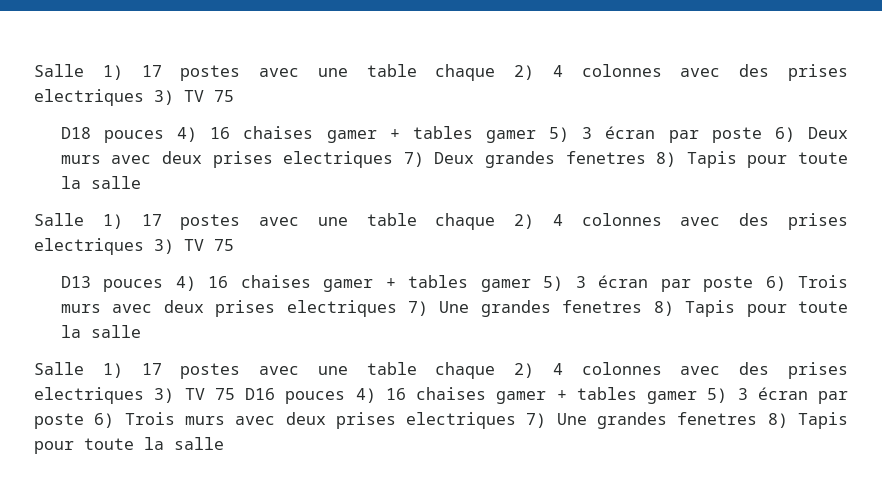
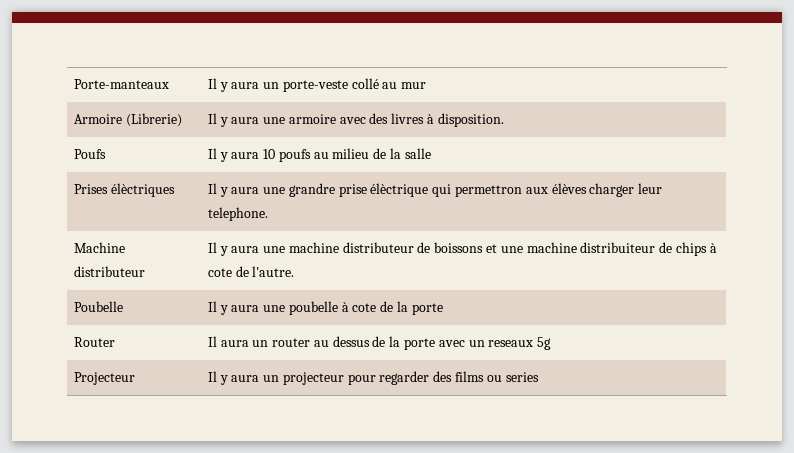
[34,64,848,81] [34,89,234,106] [60,126,848,143] [60,151,848,168] [60,176,141,189] [34,213,848,230] [34,238,234,255] [60,275,848,292] [60,300,848,317] [60,325,141,338] [34,362,848,379] [34,387,848,404] [34,412,848,429] [34,437,224,454] Salle 1) 17 postes avec une table chaque 2) 4 colonnes avec des prises electriques 3) TV 75 // D18 pouces 4) 16 chaises gamer + tables gamer 5) 3 écran par poste 6) Deux murs avec deux prises electriques 7) Deux grandes fenetres 8) Tapis pour toute la salle // Salle 1) 17 postes avec une table chaque 2) 4 colonnes avec des prises electriques 3) TV 75 // D13 pouces 4) 16 chaises gamer + tables gamer 5) 3 écran par poste 6) Trois murs avec deux prises electriques 7) Une grandes fenetres 8) Tapis pour toute la salle // Salle 1) 17 postes avec une table chaque 2) 4 colonnes avec des prises electriques 3) TV 75 D16 pouces 4) 16 chaises gamer + tables gamer 5) 3 écran par poste 6) Trois murs avec deux prises electriques 7) Une grandes fenetres 8) Tapis pour toute la salle -> [73,79,169,89] [207,78,427,92] [73,113,182,127] [207,113,504,127] [73,149,106,159] [207,148,431,162] [73,183,175,197] [207,183,663,197] [207,207,268,221] [73,242,125,253] [73,266,145,277] [207,242,717,256] [207,266,295,277] [73,301,123,312] [207,301,443,315] [73,337,115,347] [207,336,552,350] [73,372,135,385] [207,371,539,385] Porte-manteaux | Il y aura un porte-veste collé au mur // Armoire (Librerie) | Il y aura une armoire avec des livres à disposition. // Poufs | Il y aura 10 poufs au milieu de la salle // Prises élèctriques | Il y aura une grandre prise élèctrique qui permettron aux élèves charger leur telephone. // Machine distributeur | Il y aura une machine distributeur de boissons et une machine distribuiteur de chips à cote de l'autre. // Poubelle | Il y aura une poubelle à cote de la porte // Router | Il aura un router au dessus de la porte avec un reseaux 5g // Projecteur | Il y aura un projecteur pour regarder des films ou series

